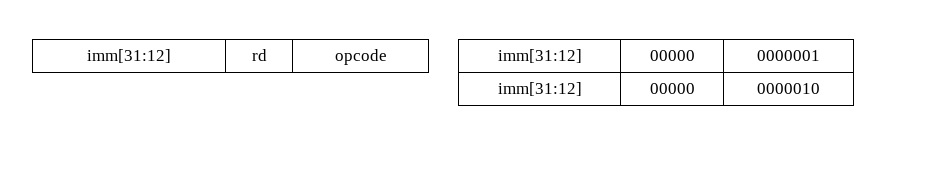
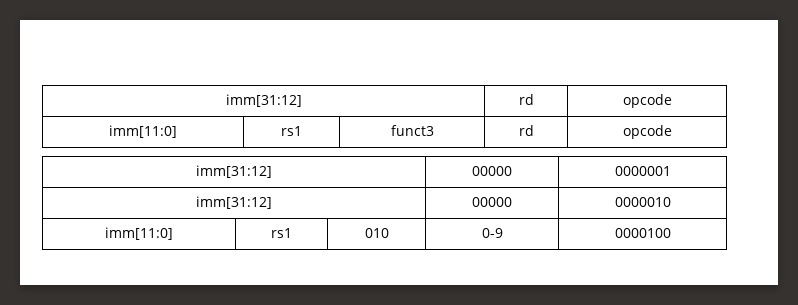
(387, 57) none -> [109,125,177,138] [281,126,302,136] [390,125,434,136] [518,125,534,136] [622,125,672,139] // imm[11:0] | rs1 | funct3 | rd | opcode
(820, 88) none -> [105,227,173,240] [271,228,292,238] [364,228,389,238] [481,228,503,238] [614,228,671,238] // imm[11:0] | rs1 | 010 | 0-9 | 0000100

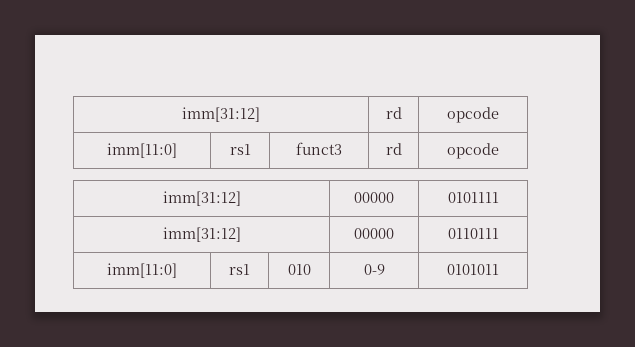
[614,166,671,176] [196,196,272,209] [472,197,512,207] [614,197,671,207] 0000001 // imm[31:12] | 00000 | 0000010 -> [447,192,499,203] [162,227,241,242] [354,228,394,239] [447,228,499,239] 0101111 // imm[31:12] | 00000 | 0110111
[614,228,671,238] 0000100 -> [447,264,499,275] 0101011

